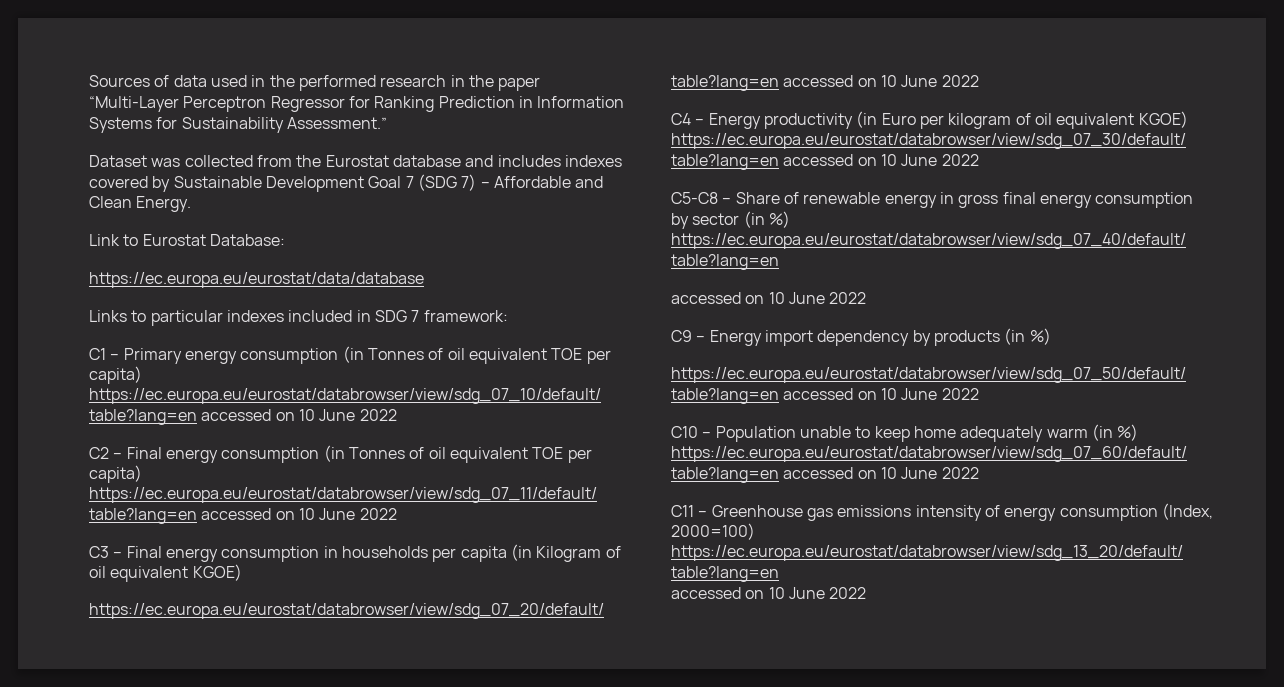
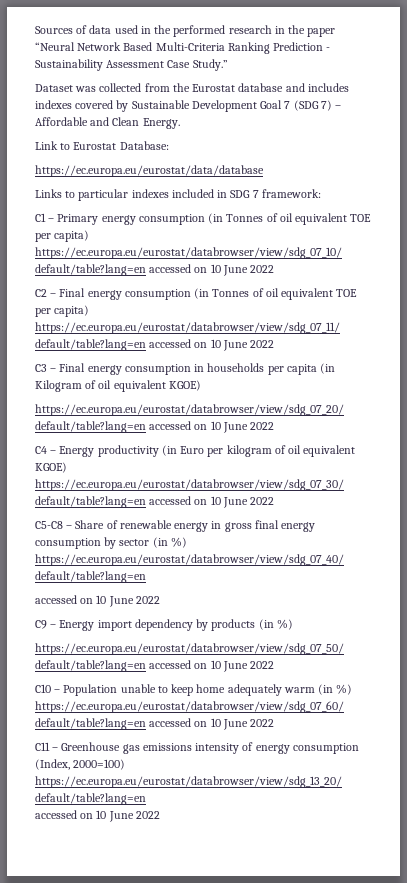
[89,96,625,112] [89,117,387,133] “Multi-Layer Perceptron Regressor for Ranking Prediction in Information Systems for Sustainability Assessment.” -> [35,42,331,54] [35,59,228,71] “Neural Network Based Multi-Criteria Ranking Prediction - Sustainability Assessment Case Study.”

